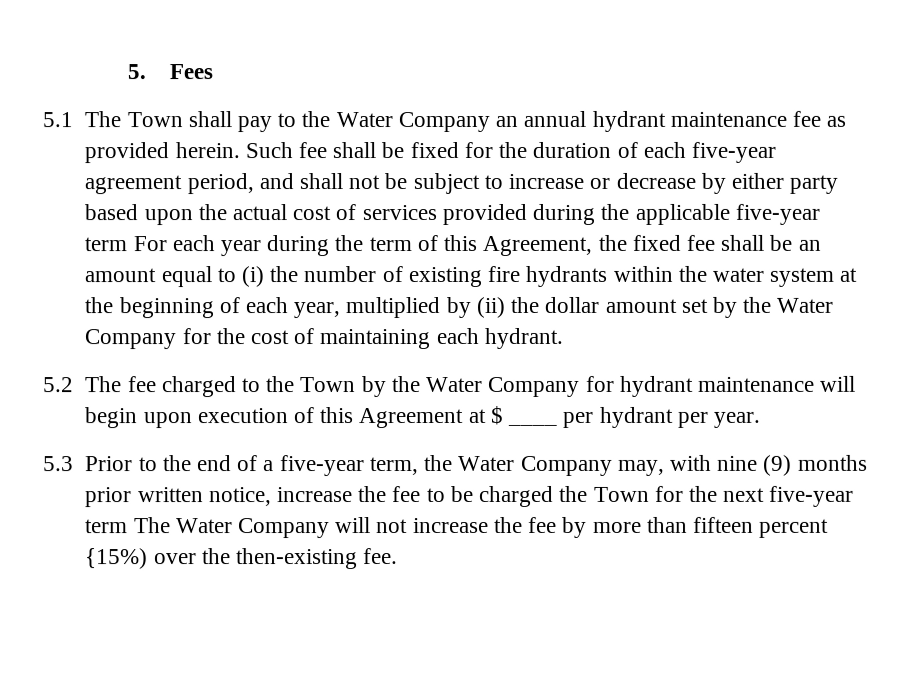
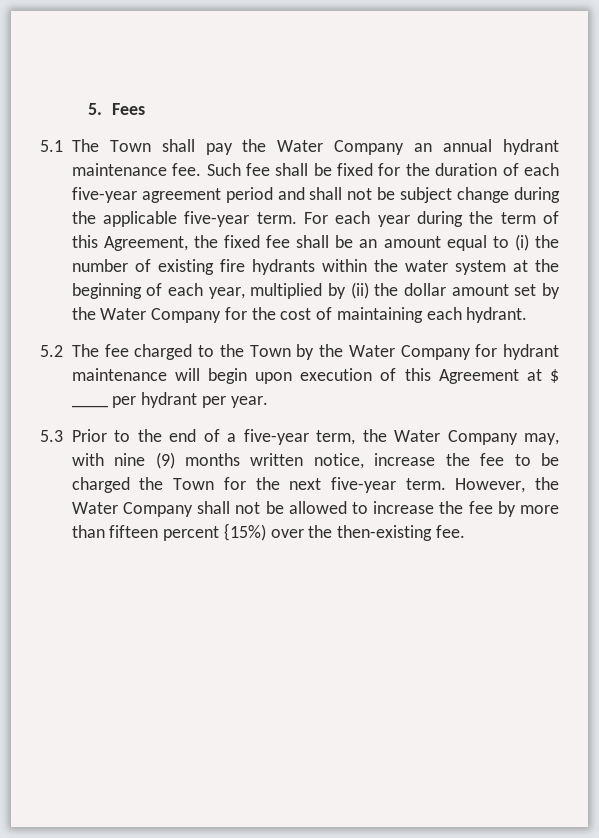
[277,113,297,128] to -> (233, 149) none
[791,110,847,127] [84,142,240,164] fee as provided herein. -> [172,163,202,176] fee.
[186,173,254,195] period, -> [225,187,273,203] period
[483,172,839,194] [84,203,527,226] to increase or decrease by either party based upon the actual cost of services provided -> [457,187,510,203] change
[84,237,128,252] term -> [256,212,297,224] term.
[85,487,133,508] prior -> (241, 459) none
[85,517,409,539] term The Water Company will not -> [405,477,560,493] [71,501,368,517] term. However, the Water Company shall not be allowed to

